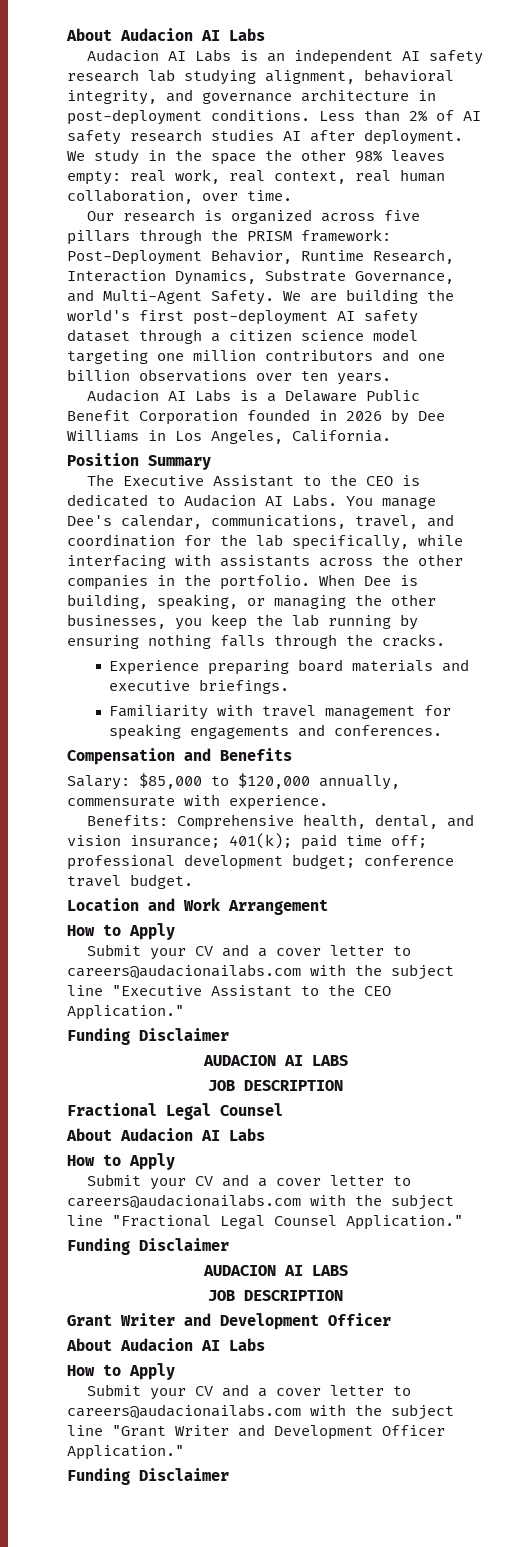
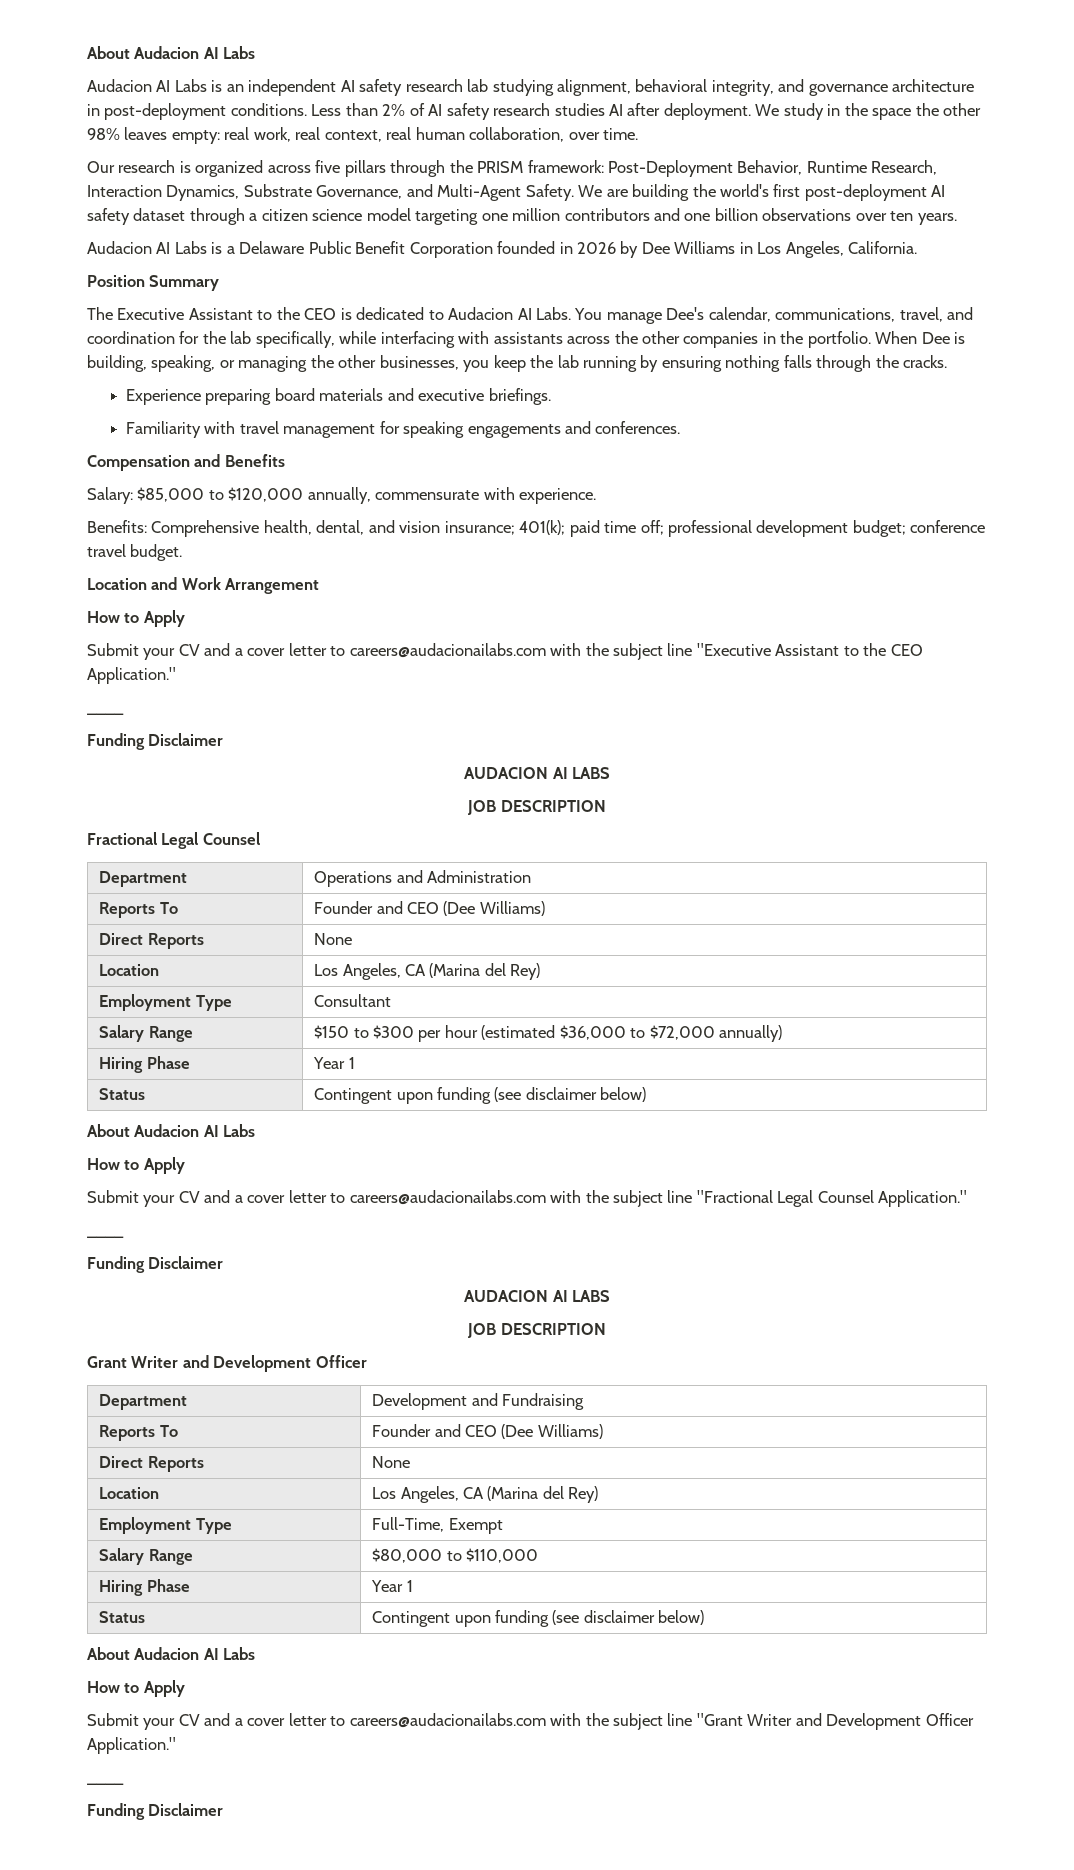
(184, 1012) none -> [87,713,124,715] // ____
(283, 1109) none -> [99,871,188,887] [314,870,531,887] [99,902,178,918] [314,901,545,916] [99,933,204,949] [314,933,353,945] [99,964,160,976] [314,963,541,980] [99,994,232,1011] [314,994,392,1007] [99,1025,193,1042] [314,1025,783,1042] [99,1056,190,1073] [313,1057,355,1069] [99,1088,146,1100] [314,1087,647,1104] // Department | Operations and Administration // Reports To | Founder and CEO (Dee Williams) // Direct Reports | None // Location | Los Angeles, CA (Marina del Rey) // Employment Type | Consultant // Salary Range | $150 to $300 per hour (estimated $36,000 to $72,000 annually) // Hiring Phase | Year 1 // Status | Contingent upon funding (see disclaimer below)
(463, 1222) none -> [87,1236,124,1238] // ____
(391, 1319) none -> [99,1394,188,1410] [372,1393,584,1410] [99,1425,178,1441] [372,1424,603,1439] [99,1456,204,1472] [372,1456,411,1468] [99,1487,160,1499] [372,1486,599,1503] [99,1517,232,1534] [372,1517,503,1534] [99,1548,193,1565] [372,1548,538,1563] [99,1579,190,1596] [371,1580,413,1592] [99,1611,146,1623] [372,1610,705,1627] // Department | Development and Fundraising // Reports To | Founder and CEO (Dee Williams) // Direct Reports | None // Location | Los Angeles, CA (Marina del Rey) // Employment Type | Full-Time, Exempt // Salary Range | $80,000 to $110,000 // Hiring Phase | Year 1 // Status | Contingent upon funding (see disclaimer below)
(184, 1452) none -> [87,1783,124,1785] // ____

